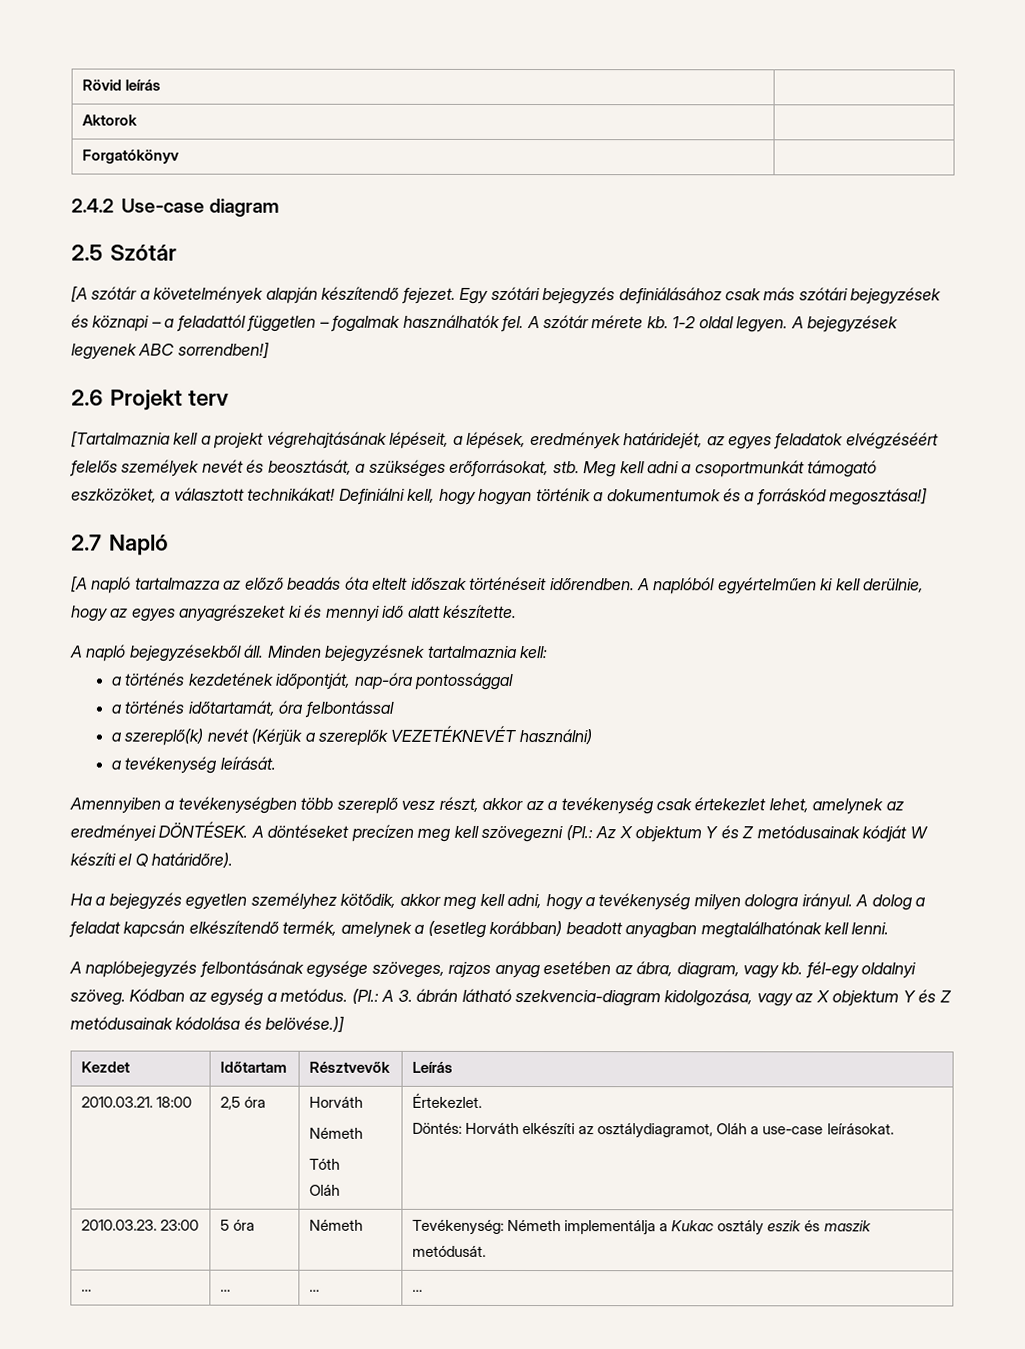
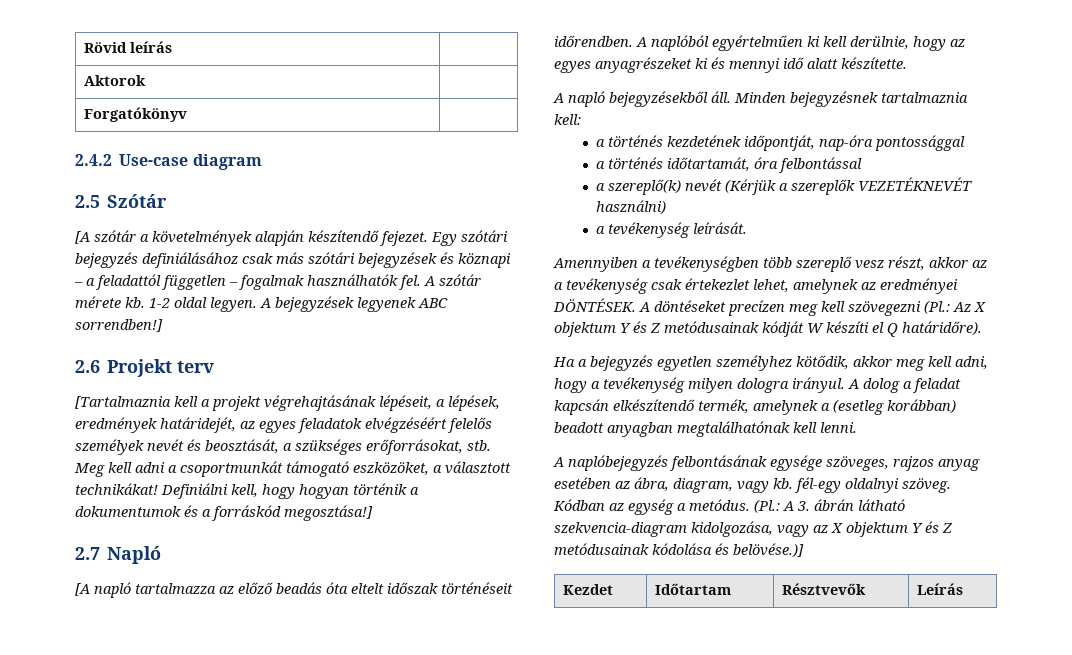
[81,1096,193,1108] [220,1096,267,1110] [309,1096,364,1108] [309,1127,364,1139] [309,1158,341,1170] [309,1184,341,1196] [412,1092,483,1108] [412,1122,894,1139] [81,1219,200,1231] [220,1219,256,1231] [309,1219,364,1231] [412,1219,872,1236] [412,1245,487,1257] [81,1289,93,1292] [220,1289,232,1292] [309,1289,321,1292] [412,1289,424,1292] // 2010.03.21. 18:00 | 2,5 óra | Horváth // Németh // Tóth // Oláh | Értekezlet. // Döntés: Horváth elkészíti az osztálydiagramot, Oláh a use-case leírásokat. // 2010.03.23. 23:00 | 5 óra | Németh | Tevékenység: Németh implementálja a Kukac osztály eszik és maszik metódusát. // … | … | … | … -> (964, 589) none

